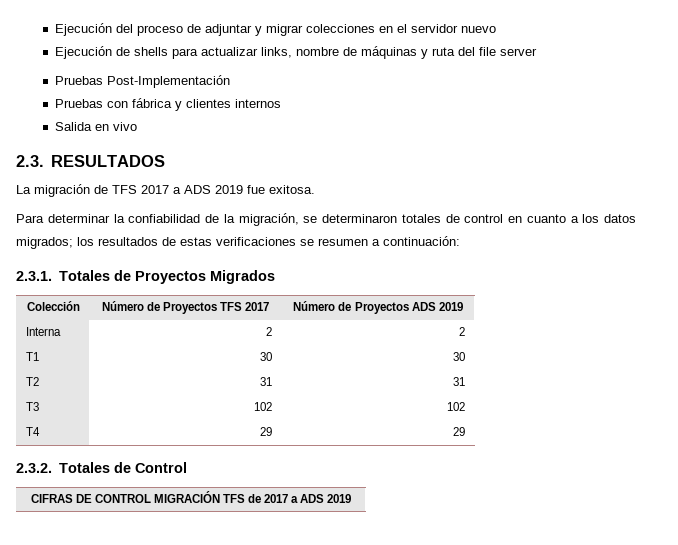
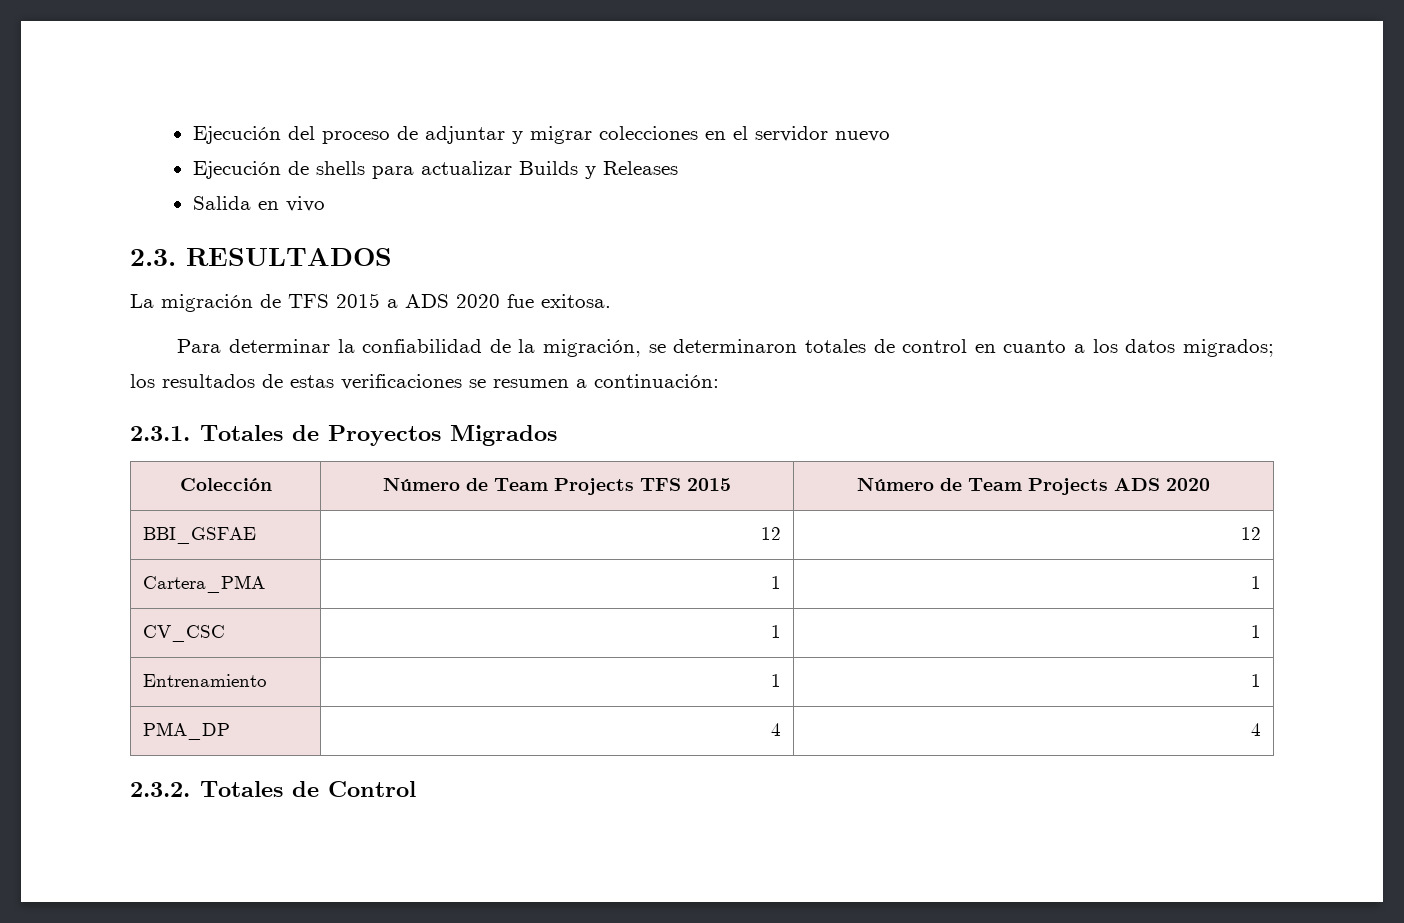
[260,46,537,59] [54,75,230,88] [54,98,281,111] links, nombre de máquinas y ruta del file server // Pruebas Post-Implementación // Pruebas con fábrica y clientes internos -> [518,161,678,179] Builds y Releases
[141,185,243,194] 2017 a ADS 2019 -> [336,293,500,308] 2015 a ADS 2020
[163,302,270,314] [293,301,463,314] [25,327,61,336] [266,327,273,336] [459,327,466,336] [25,352,39,361] [260,352,273,361] [453,352,466,361] [25,377,39,386] [260,377,273,386] [453,377,466,386] [25,402,39,411] [254,402,273,411] [447,402,466,411] [25,427,40,436] [260,427,273,436] [453,427,466,436] [16,462,187,473] [30,491,352,503] Proyectos TFS 2017 | Número de Proyectos ADS 2019 // Interna | 2 | 2 // T1 | 30 | 30 // T2 | 31 | 31 // T3 | 102 | 102 // T4 | 29 | 29 // 2.3.2. Totales de Control // CIFRAS DE CONTROL MIGRACIÓN TFS de 2017 a ADS 2019 -> [493,478,731,495] [857,478,1210,495] [143,527,257,544] [760,527,781,540] [1240,527,1261,540] [143,575,266,593] [770,576,781,589] [1250,576,1261,589] [143,625,226,642] [770,625,781,638] [1250,625,1261,638] [143,674,268,687] [770,674,781,687] [1250,674,1261,687] [143,722,231,740] [770,723,781,736] [1250,723,1261,736] [130,781,417,797] Team Projects TFS 2015 | Número de Team Projects ADS 2020 // BBI_GSFAE | 12 | 12 // Cartera_PMA | 1 | 1 // CV_CSC | 1 | 1 // Entrenamiento | 1 | 1 // PMA_DP | 4 | 4 // 2.3.2. Totales de Control

